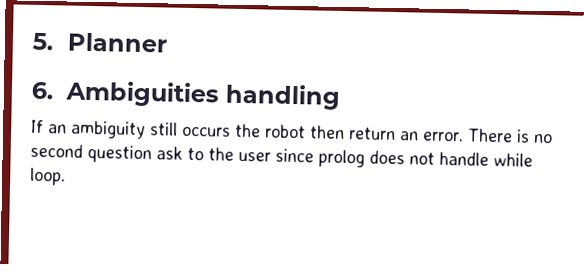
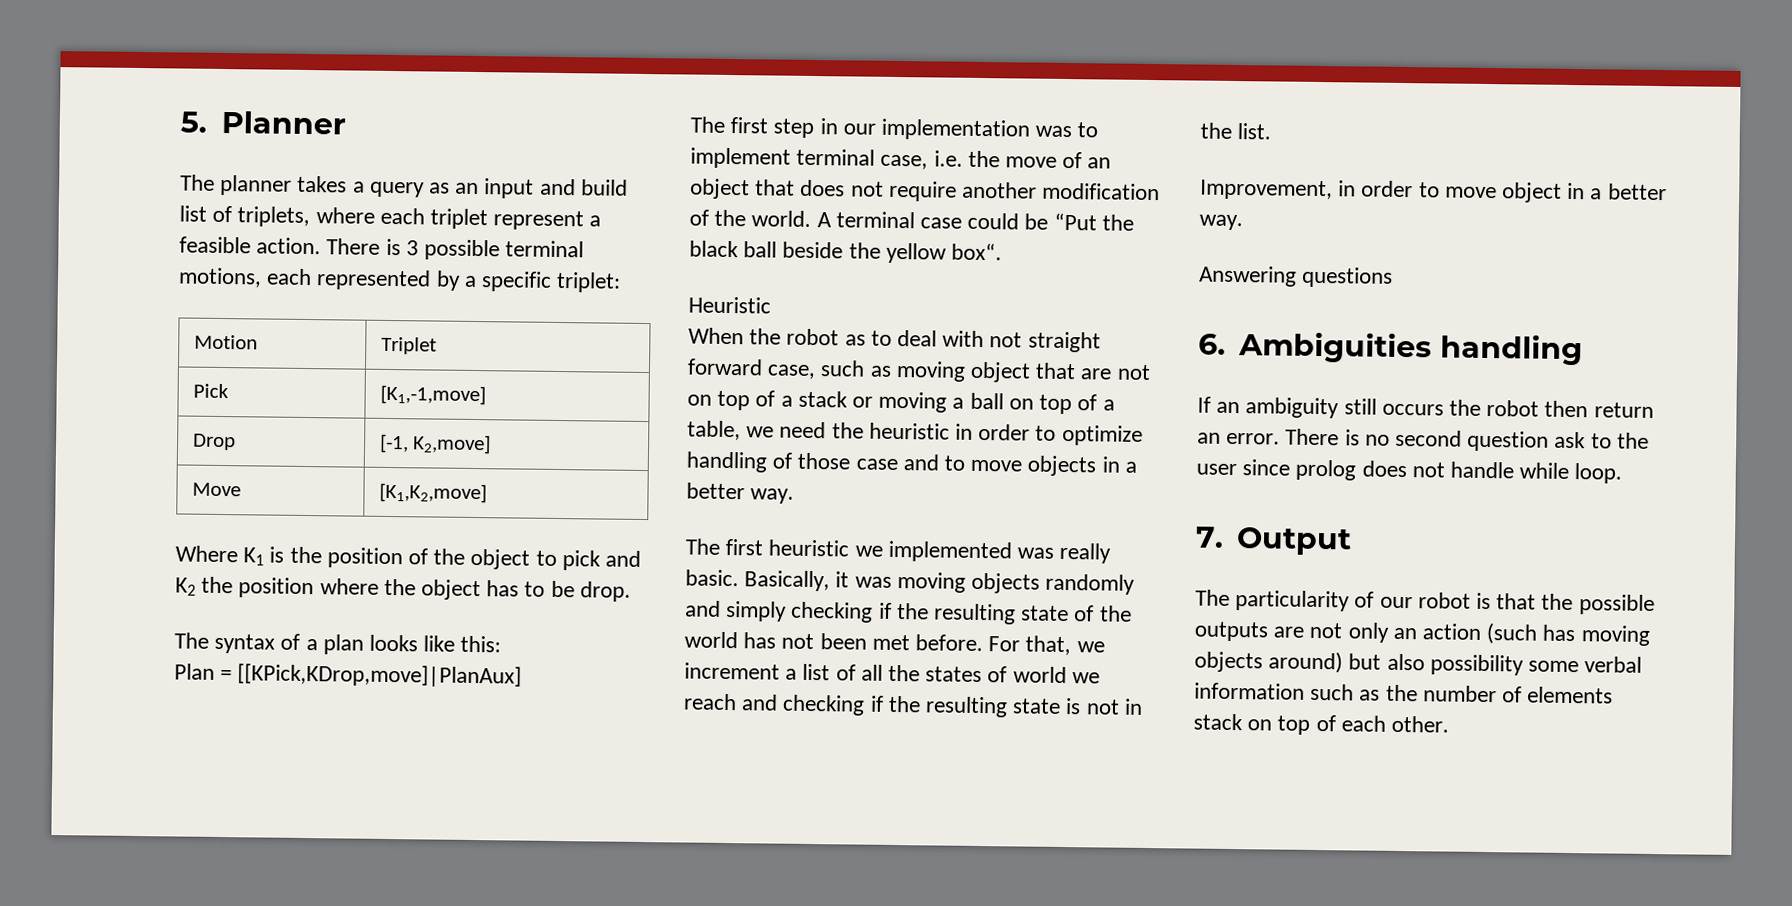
(168, 42) none -> [180,174,628,199] [179,205,602,231] [179,236,585,261] [178,267,622,293] [193,334,258,350] [380,336,437,355] [192,383,229,399] [379,384,486,406] [191,433,236,451] [378,433,492,455] [191,482,241,497] [378,482,487,504] [175,545,642,571] [175,576,631,602] [174,632,502,655] [174,663,523,688] [690,116,1099,141] [690,147,1112,170] [690,178,1161,202] [689,209,1134,231] [689,240,1003,264] [688,296,771,314] [688,327,1101,353] [687,358,1151,383] [687,390,1115,415] [687,420,1143,446] [686,451,1137,477] [686,482,795,504] [685,538,1112,564] [685,569,1136,595] [685,600,1132,625] [684,631,1105,656] [684,662,1100,684] [683,693,1143,718] [1200,122,1272,140] [1200,179,1667,203] [1199,214,1243,231] [1199,265,1394,288] // The planner takes a query as an input and build list of triplets, where each triplet represent a feasible action. There is 3 possible terminal motions, each represented by a specific triplet: // Motion | Triplet // Pick | [K1,-1,move] // Drop | [-1, K2,move] // Move | [K1,K2,move] // Where K1 is the position of the object to pick and K2 the position where the object has to be drop. // The syntax of a plan looks like this: // Plan = [[KPick,KDrop,move]|PlanAux] // The first step in our implementation was to implement terminal case, i.e. the move of an object that does not require another modification of the world. A terminal case could be “Put the black ball beside the yellow box“. // Heuristic // When the robot as to deal with not straight forward case, such as moving object that are not on top of a stack or moving a ball on top of a table, we need the heuristic in order to optimize handling of those case and to move objects in a better way. // The first heuristic we implemented was really basic. Basically, it was moving objects randomly and simply checking if the resulting state of the world has not been met before. For that, we increment a list of all the states of world we reach and checking if the resulting state is not in the list. // Improvement, in order to move object in a better way. // Answering questions
(66, 176) none -> [1195,526,1353,556] [1195,589,1655,616] [1194,621,1651,646] [1194,651,1643,676] [1194,682,1614,704] [1193,713,1450,735] // 7. Output // The particularity of our robot is that the possible outputs are not only an action (such has moving objects around) but also possibility some verbal information such as the number of elements stack on top of each other.

